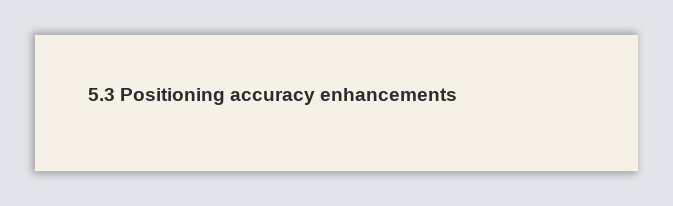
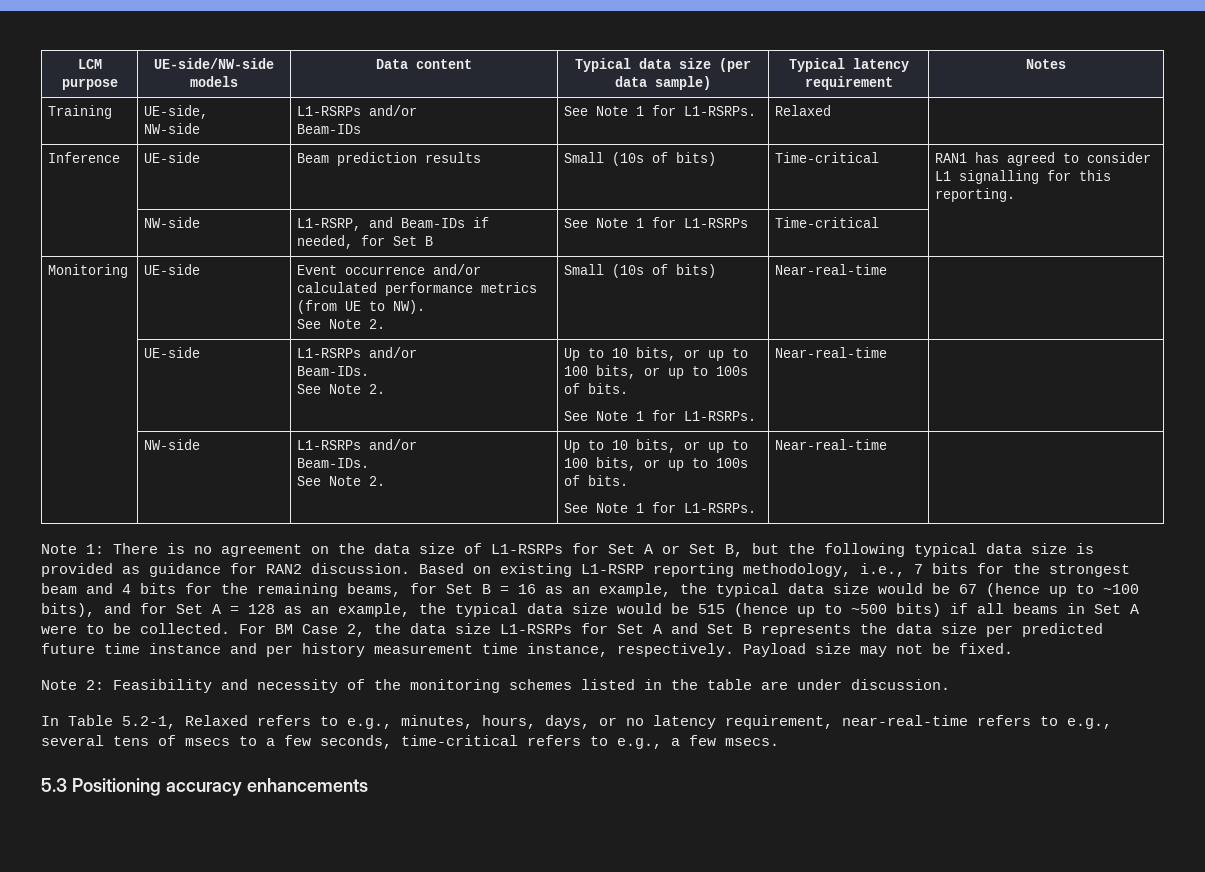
(88, 94) none -> [77,59,102,69] [61,78,118,90] [154,58,274,69] [190,76,238,87] [376,59,472,69] [575,58,751,72] [615,76,711,90] [788,58,909,72] [804,76,893,90] [1026,59,1066,69] [47,105,112,119] [143,105,208,119] [143,123,200,134] [296,105,417,116] [296,124,361,134] [563,105,756,116] [774,105,831,116] [47,152,120,163] [143,152,200,163] [296,152,481,166] [563,152,716,166] [774,152,879,163] [934,152,1151,166] [934,170,1111,184] [934,188,1015,202] [143,217,200,228] [296,217,489,231] [296,235,433,249] [563,217,748,228] [774,217,879,228] [47,264,128,278] [143,264,200,275] [296,264,481,275] [296,282,537,296] [296,300,425,314] [296,319,385,329] [563,264,716,278] [774,264,887,275] [143,347,200,358] [296,347,417,358] [296,366,369,376] [296,384,385,394] [563,347,748,361] [563,365,748,379] [563,383,628,394] [563,410,756,421] [774,347,887,358] [143,439,200,450] [296,439,417,450] [296,458,369,468] [296,476,385,486] [563,439,748,453] [563,457,748,471] [563,475,628,486] [563,502,756,513] [774,439,887,450] [41,543,1094,557] [41,563,1130,577] [41,583,1139,597] [41,603,1139,617] [41,623,1103,637] [41,643,1013,657] [41,679,950,693] [41,715,1112,729] [41,735,779,749] LCM purpose | UE-side/NW-side models | Data content | Typical data size (per data sample) | Typical latency requirement | Notes // Training | UE-side, // NW-side | L1-RSRPs and/or // Beam-IDs | See Note 1 for L1-RSRPs. | Relaxed | // Inference | UE-side | Beam prediction results | Small (10s of bits) | Time-critical | RAN1 has agreed to consider L1 signalling for this reporting. // | NW-side | L1-RSRP, and Beam-IDs if needed, for Set B | See Note 1 for L1-RSRPs | Time-critical | // Monitoring | UE-side | Event occurrence and/or calculated performance metrics (from UE to NW). // See Note 2. | Small (10s of bits) | Near-real-time | // | UE-side | L1-RSRPs and/or // Beam-IDs. // See Note 2. | Up to 10 bits, or up to 100 bits, or up to 100s of bits. // See Note 1 for L1-RSRPs. | Near-real-time | // | NW-side | L1-RSRPs and/or // Beam-IDs. // See Note 2. | Up to 10 bits, or up to 100 bits, or up to 100s of bits. // See Note 1 for L1-RSRPs. | Near-real-time | // Note 1: There is no agreement on the data size of L1-RSRPs for Set A or Set B, but the following typical data size is provided as guidance for RAN2 discussion. Based on existing L1-RSRP reporting methodology, i.e., 7 bits for the strongest beam and 4 bits for the remaining beams, for Set B = 16 as an example, the typical data size would be 67 (hence up to ~100 bits), and for Set A = 128 as an example, the typical data size would be 515 (hence up to ~500 bits) if all beams in Set A were to be collected. For BM Case 2, the data size L1-RSRPs for Set A and Set B represents the data size per predicted future time instance and per history measurement time instance, respectively. Payload size may not be fixed. // Note 2: Feasibility and necessity of the monitoring schemes listed in the table are under discussion. // In Table 5.2-1, Relaxed refers to e.g., minutes, hours, days, or no latency requirement, near-real-time refers to e.g., several tens of msecs to a few seconds, time-critical refers to e.g., a few msecs. //

